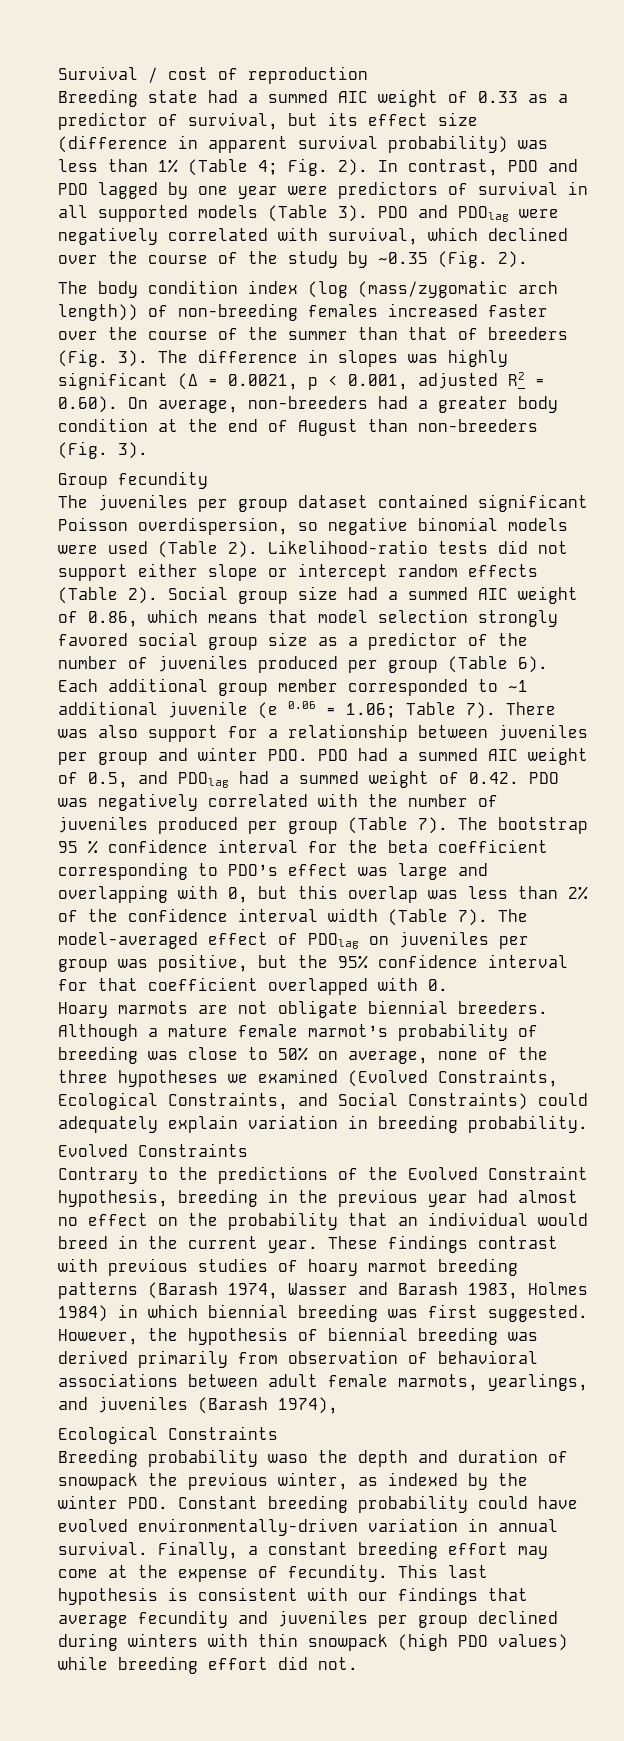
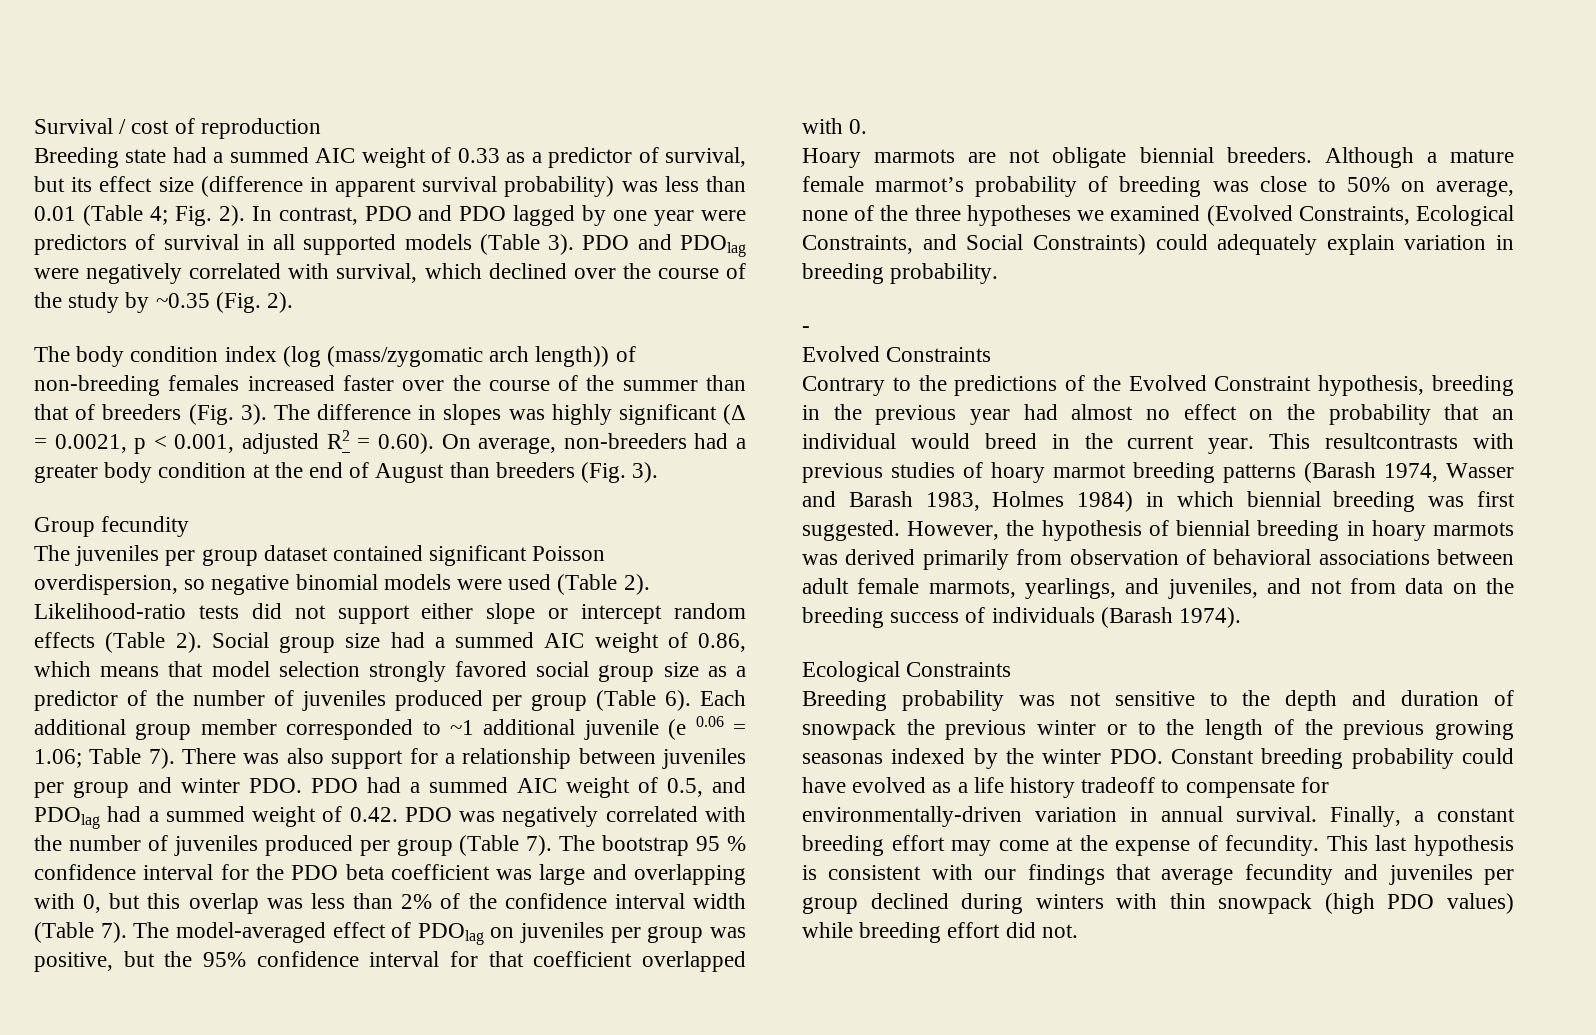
[158,159,178,173] 1% -> [34,206,76,221] 0.01
[418,419,538,432] non-breeders -> [495,462,575,478] breeders
(378, 846) none -> [291,865,339,880] PDO
[58,862,348,880] corresponding to PDO’s effect -> (490, 872) none
(588, 1124) none -> [802,326,810,333] // -
[328,1235,558,1253] These findings contrast -> [1269,433,1459,449] This resultcontrasts
(498, 1336) none -> [1346,520,1514,541] in hoary marmots
[98,1396,338,1414] juveniles (Barash 1974), -> [1167,578,1514,599] [802,607,1242,628] juveniles, and not from data on the breeding success of individuals (Barash 1974).
[268,1454,308,1463] waso -> [1018,691,1228,706] was not sensitive to
[278,1472,378,1490] winter, as -> [1037,719,1514,740] [802,753,883,764] winter or to the length of the previous growing seasonas
(128, 1525) none -> [932,777,1329,798] as a life history tradeoff to compensate for

